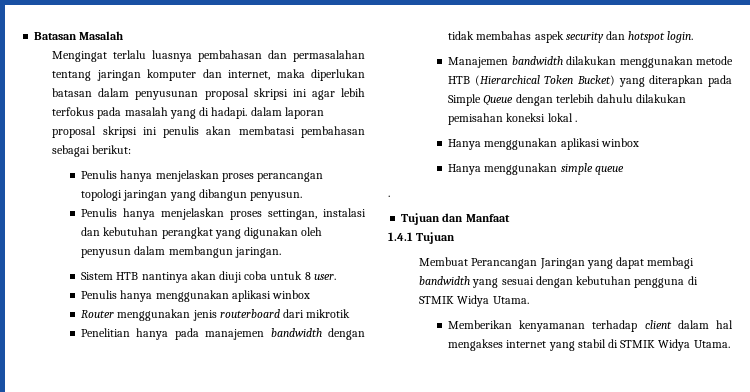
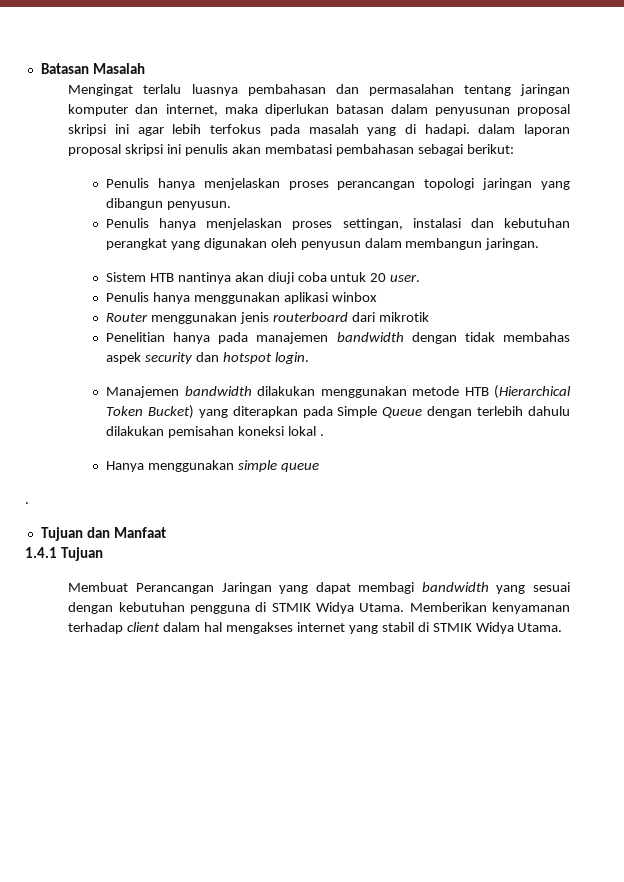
[304,272,311,280] 8 -> [370,273,387,282] 20
[448,138,639,150] // Hanya menggunakan aplikasi winbox -> (324, 435) none
(529, 300) // -> (405, 607) none

